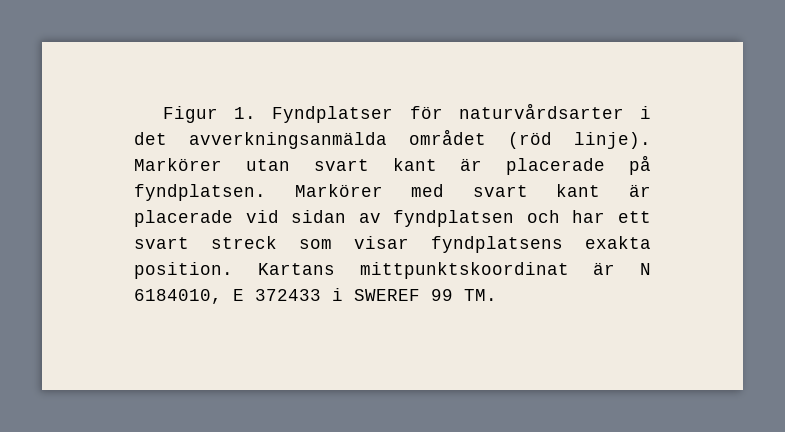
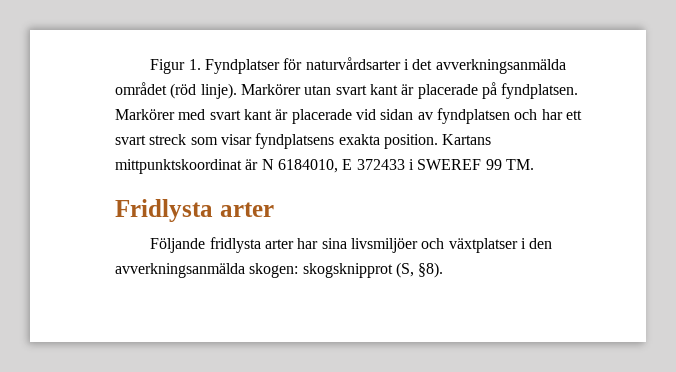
(497, 295) none -> [115,199,274,222] [150,237,553,253] [115,262,444,278] // Fridlysta arter // Följande fridlysta arter har sina livsmiljöer och växtplatser i den avverkningsanmälda skogen: skogsknipprot (S, §8).

